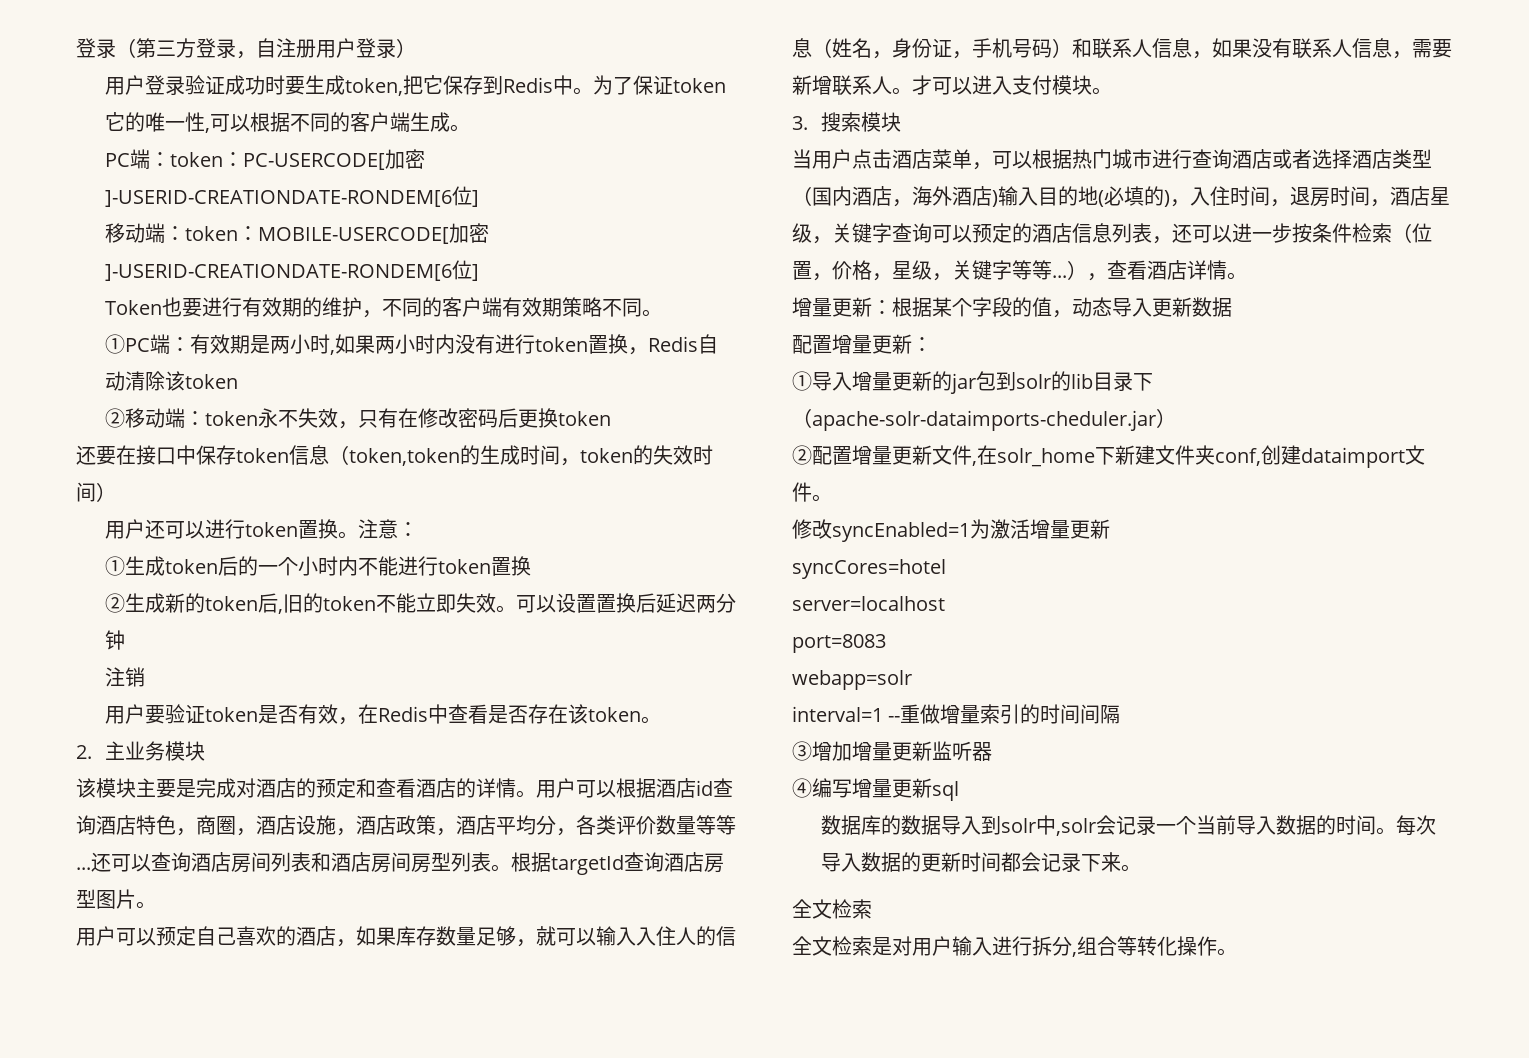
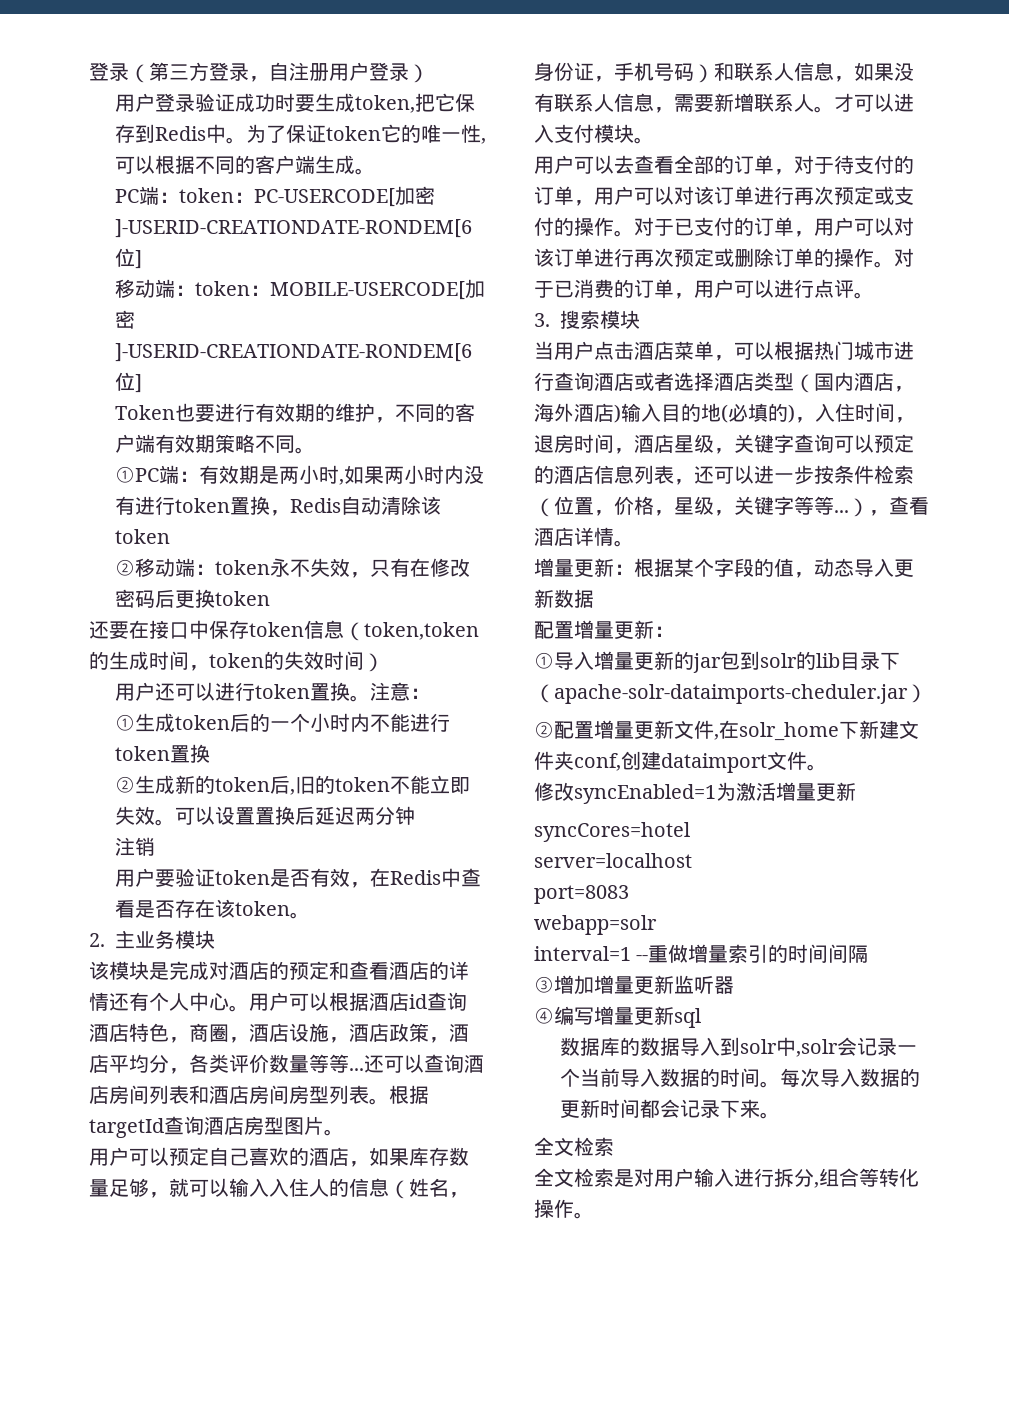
[136,778,176,798] 主要 -> (149, 970) none
(516, 788) none -> [109,992,229,1011] 还有个人中心
(1112, 91) none -> [534,155,914,175] [534,186,914,206] [534,217,914,237] [534,248,914,268] [534,279,874,299] // 用户可以去查看全部的订单，对于待支付的订单，用户可以对该订单进行再次预定或支付的操作。对于已支付的订单，用户可以对该订单进行再次预定或删除订单的操作。对于已消费的订单，用户可以进行点评。

